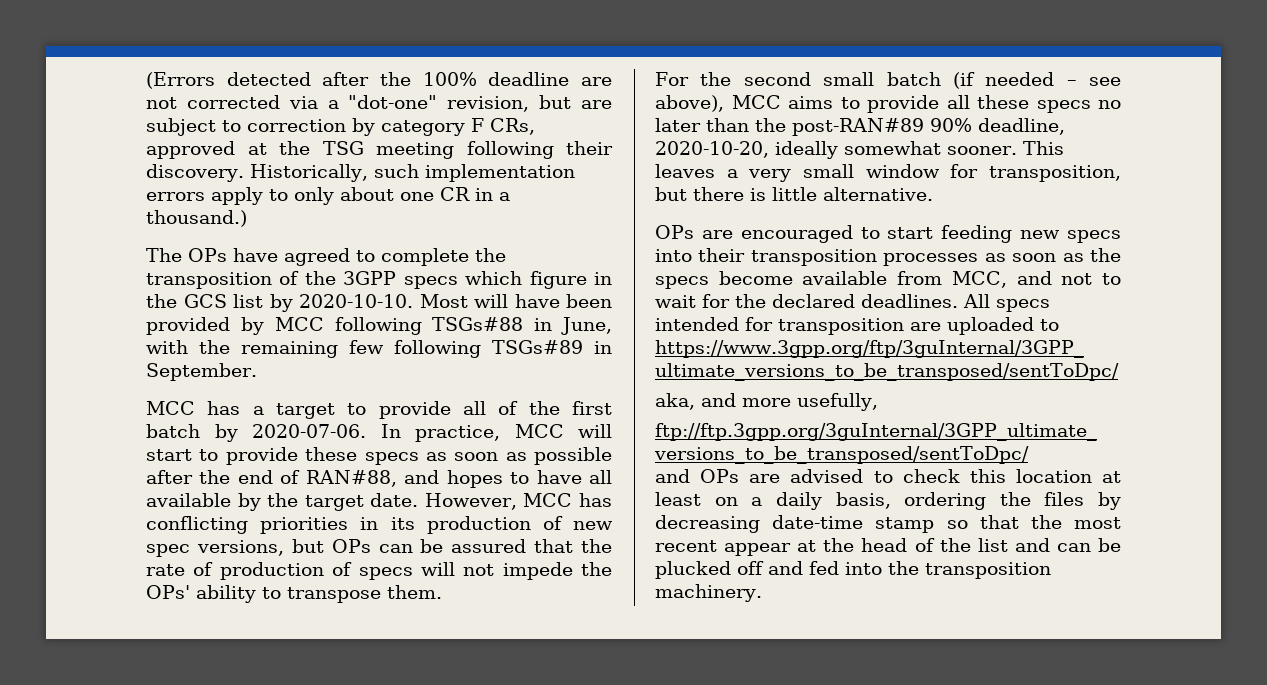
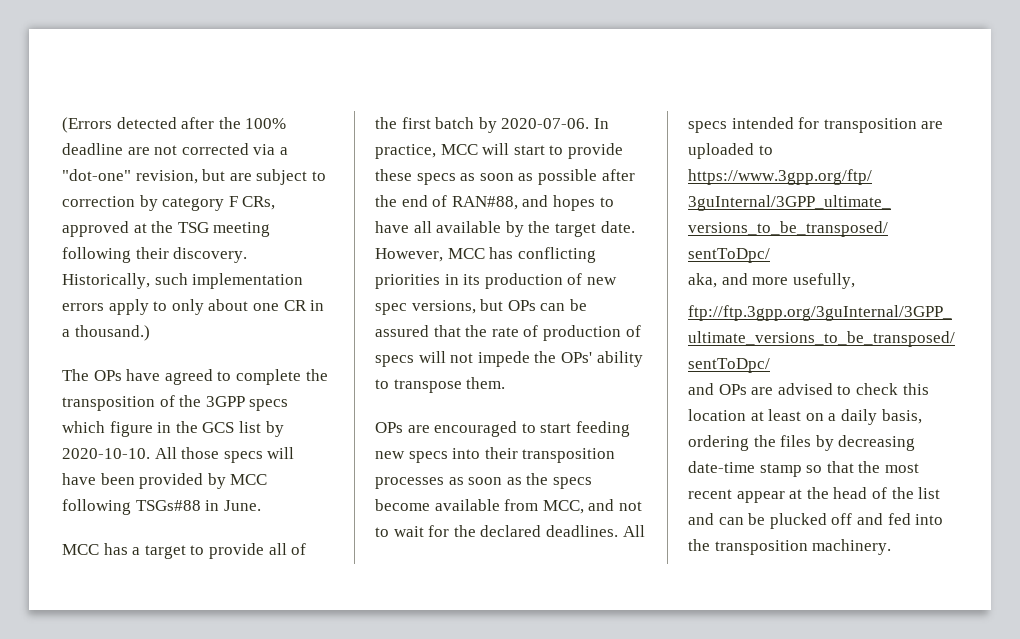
[419,294,468,308] Most -> [154,447,263,463] All those specs
[561,317,612,335] [146,340,612,358] [146,363,257,381] June, with the remaining few following TSGs#89 in September. -> [223,500,261,511] June.
[655,72,1121,89] [655,95,1121,113] [655,118,1065,136] [655,141,1064,159] [655,164,1121,182] [655,187,933,201] // For the second small batch (if needed – see above), MCC aims to provide all these specs no later than the post-RAN#89 90% deadline, 2020-10-20, ideally somewhat sooner. This leaves a very small window for transposition, but there is little alternative. -> (506, 383) none

